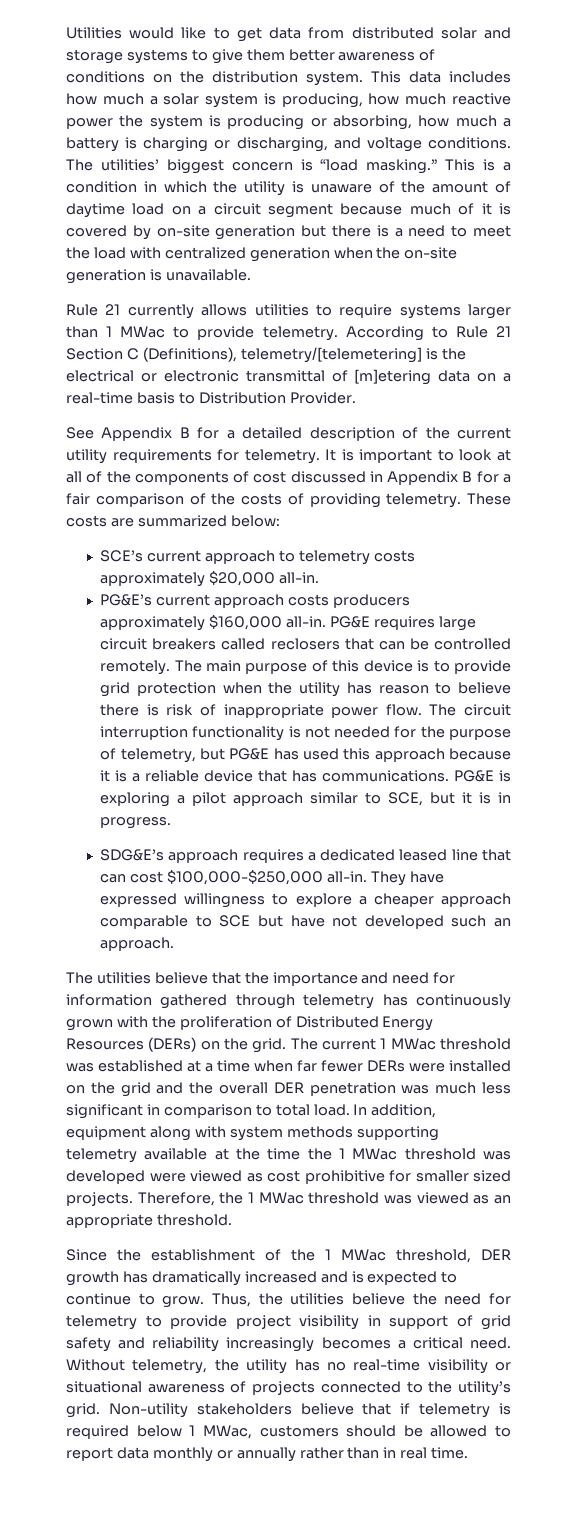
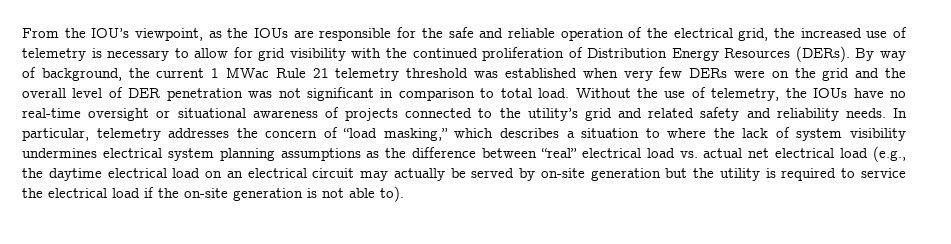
[66,27,512,42] [66,49,436,64] [66,71,511,86] [66,93,511,108] [66,115,511,130] [66,137,511,152] [66,159,512,174] [66,181,512,196] [66,203,511,218] [66,225,512,240] [66,247,458,262] [66,269,251,284] [66,304,511,319] [66,326,511,341] [66,347,466,363] [66,369,511,385] [66,392,356,404] [66,427,512,441] [66,449,511,464] [66,471,511,485] [66,493,511,508] [66,515,280,527] [100,550,415,565] [100,571,319,587] [100,594,410,608] [100,615,476,631] [100,638,512,650] [100,660,512,675] [100,682,511,697] [100,704,511,718] [100,726,511,741] [100,748,511,763] [100,770,511,782] [100,792,512,807] [100,817,172,829] [100,849,511,863] [100,870,444,886] [100,893,511,908] [100,915,511,929] [100,937,175,951] [66,972,456,986] [66,994,511,1009] [66,1019,113,1031] Utilities would like to get data from distributed solar and storage systems to give them better awareness of conditions on the distribution system. This data includes how much a solar system is producing, how much reactive power the system is producing or absorbing, how much a battery is charging or discharging, and voltage conditions. The utilities’ biggest concern is “load masking.” This is a condition in which the utility is unaware of the amount of daytime load on a circuit segment because much of it is covered by on-site generation but there is a need to meet the load with centralized generation when the on-site generation is unavailable. // Rule 21 currently allows utilities to require systems larger than 1 MWac to provide telemetry. According to Rule 21 Section C (Definitions), telemetry/[telemetering] is the electrical or electronic transmittal of [m]etering data on a real-time basis to Distribution Provider. // See Appendix B for a detailed description of the current utility requirements for telemetry. It is important to look at all of the components of cost discussed in Appendix B for a fair comparison of the costs of providing telemetry. These costs are summarized below: // SCE’s current approach to telemetry costs approximately $20,000 all-in. // PG&E’s current approach costs producers approximately $160,000 all-in. PG&E requires large circuit breakers called reclosers that can be controlled remotely. The main purpose of this device is to provide grid protection when the utility has reason to believe there is risk of inappropriate power flow. The circuit interruption functionality is not needed for the purpose of telemetry, but PG&E has used this approach because it is a reliable device that has communications. PG&E is exploring a pilot approach similar to SCE, but it is in progress. // SDG&E’s approach requires a dedicated leased line that can cost $100,000-$250,000 all-in. They have expressed willingness to explore a cheaper approach comparable to SCE but have not developed such an approach. // The utilities believe that the importance and need for information gathered through telemetry has continuously grown -> [22,27,907,41] [22,47,346,61] From the IOU’s viewpoint, as the IOUs are responsible for the safe and reliable operation of the electrical grid, the increased use of telemetry is necessary to allow for grid visibility
(176, 1022) none -> [412,48,478,58] continued
[295,1016,379,1028] Distributed -> [587,48,668,58] Distribution
[148,1037,511,1053] [66,1060,363,1072] (DERs) on the grid. The current 1 MWac threshold was established at a time when far fewer -> [795,46,906,62] [22,67,683,81] (DERs). By way of background, the current 1 MWac Rule 21 telemetry threshold was established when very few
[449,1060,511,1072] installed -> (765, 74) none
(268, 1088) none -> [72,87,123,98] level of
[435,1082,512,1094] much less -> [278,88,301,98] not
[353,1104,437,1118] [66,1126,439,1141] [66,1148,511,1163] [66,1170,511,1184] [66,1192,512,1206] [66,1214,232,1228] [66,1249,511,1263] [66,1271,458,1286] [66,1293,512,1308] [66,1315,511,1330] [66,1337,511,1352] [66,1359,320,1374] In addition, equipment along with system methods supporting telemetry available at the time the 1 MWac threshold was developed were viewed as cost prohibitive for smaller sized projects. Therefore, the 1 MWac threshold was viewed as an appropriate threshold. // Since the establishment of the 1 MWac threshold, DER growth has dramatically increased and is expected to continue to grow. Thus, the utilities believe the need for telemetry to provide project visibility in support of grid safety and reliability increasingly becomes a critical need. Without telemetry, the utility has -> [575,87,884,101] Without the use of telemetry, the IOUs have
[427,1359,488,1374] visibility -> [88,108,150,121] oversight
[66,1403,511,1418] [66,1425,511,1439] [66,1447,469,1462] grid. Non-utility stakeholders believe that if telemetry is required below 1 MWac, customers should be allowed to report data monthly or annually rather than in real time. -> [584,107,907,121] [22,127,906,141] [22,146,906,162] [22,168,907,181] [22,186,404,202] grid and related safety and reliability needs. In particular, telemetry addresses the concern of “load masking,” which describes a situation to where the lack of system visibility undermines electrical system planning assumptions as the difference between “real” electrical load vs. actual net electrical load (e.g., the daytime electrical load on an electrical circuit may actually be served by on-site generation but the utility is required to service the electrical load if the on-site generation is not able to).

